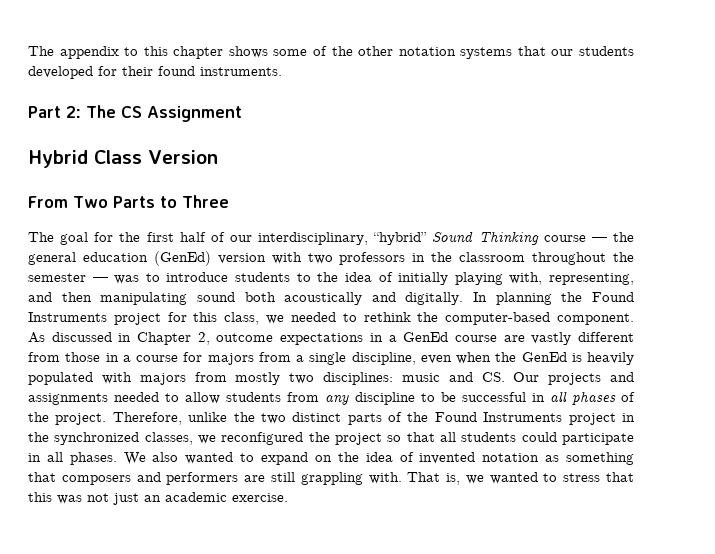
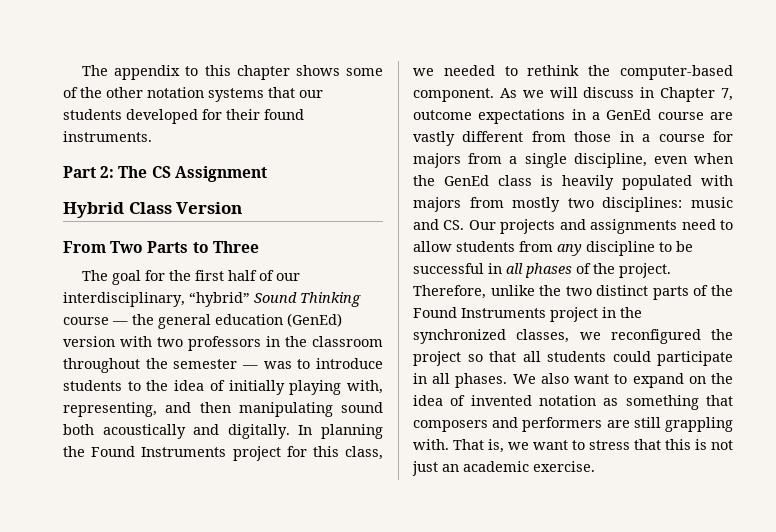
[51,332,112,342] discussed -> [522,87,635,98] we will discuss
[197,332,210,345] 2, -> [721,88,733,101] 7,
(567, 357) none -> [498,175,532,186] class
[114,392,160,402] needed -> [681,219,716,230] need
[185,452,234,464] wanted -> [574,374,610,384] want
[489,472,538,484] wanted -> [533,440,568,450] want
[57,495,82,504] was -> [695,439,707,450] is

